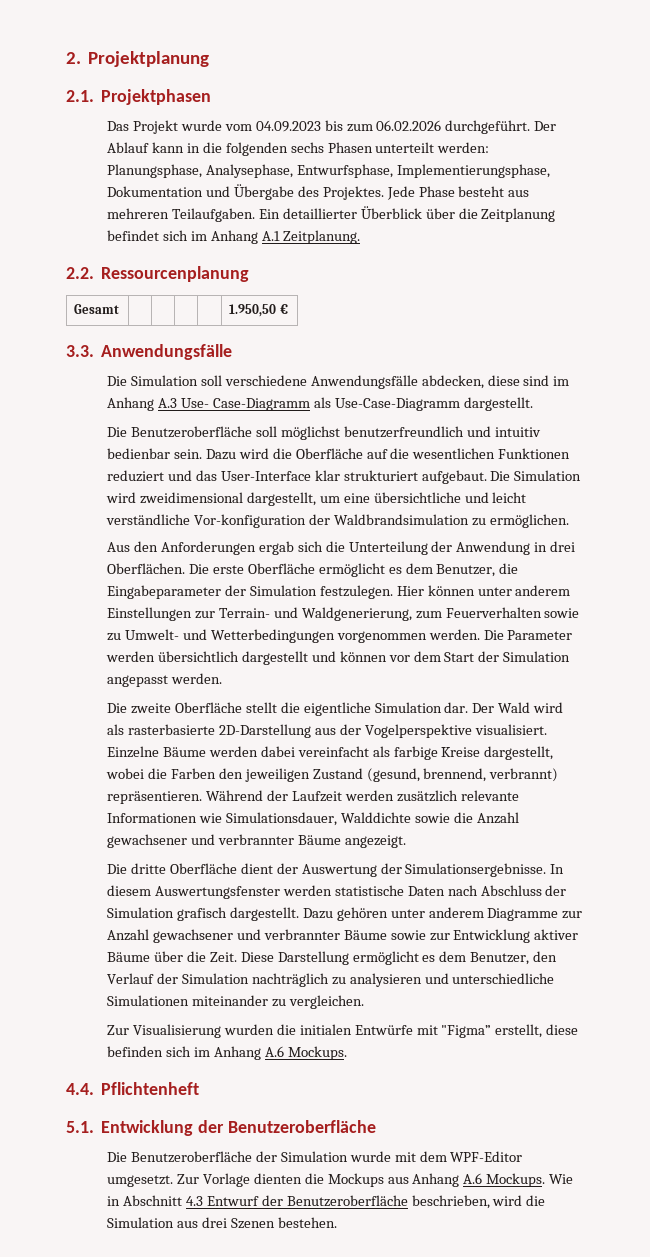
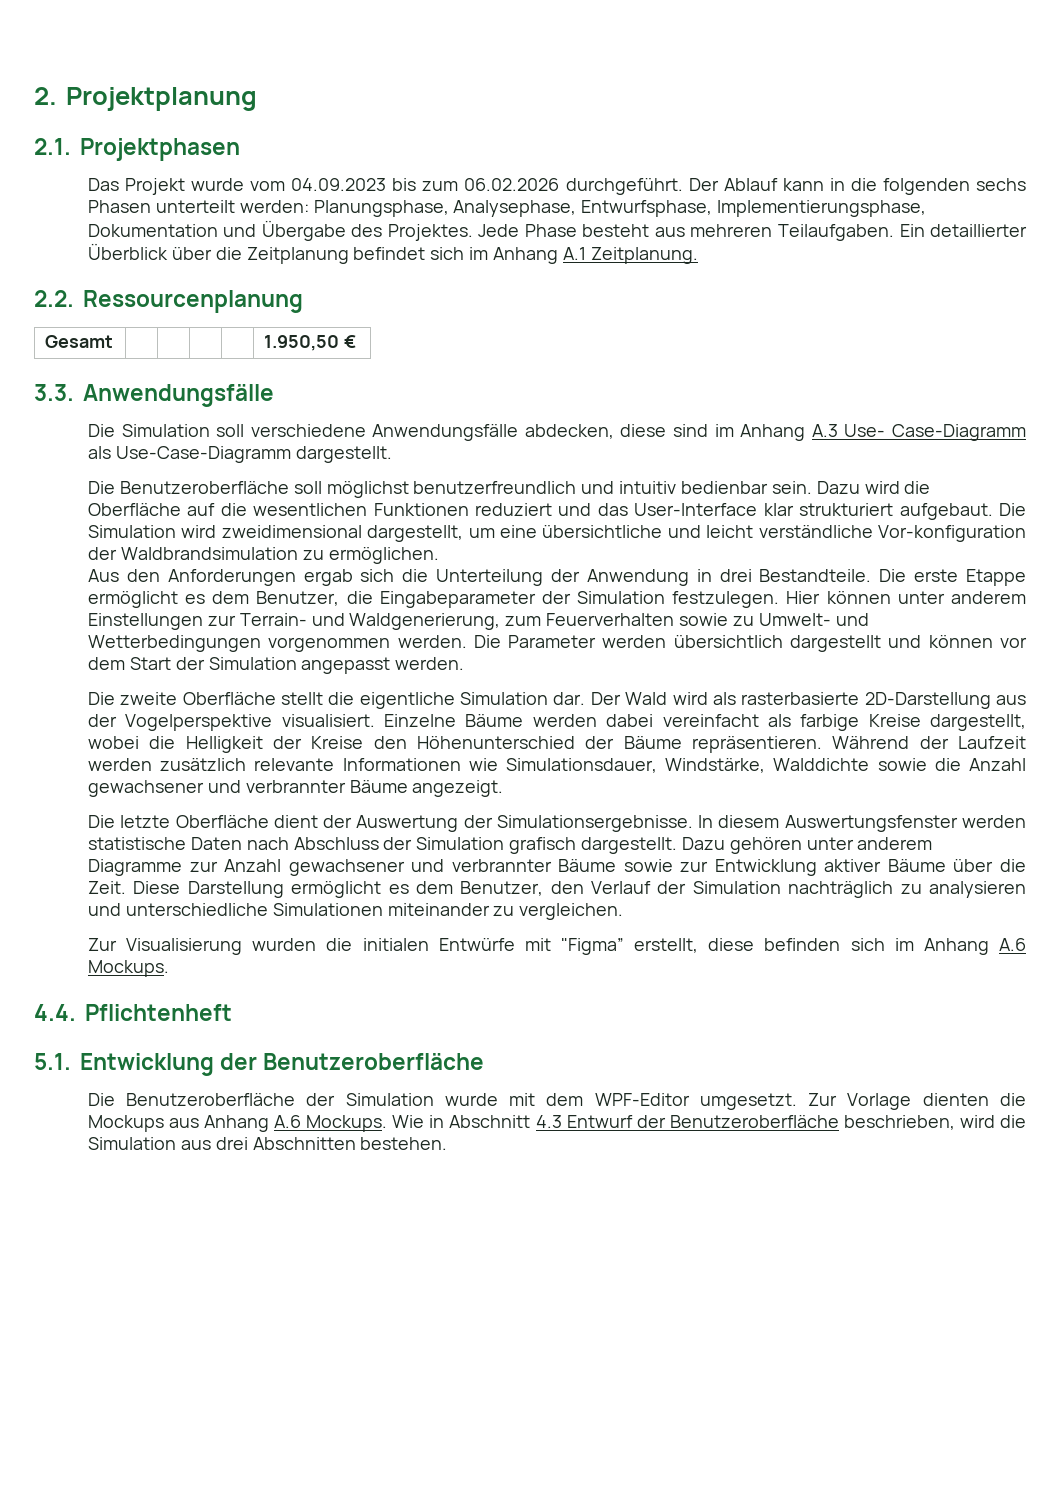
[107,563,186,574] Oberflächen. -> [759,569,872,582] Bestandteile.
[247,563,315,574] Oberfläche -> [966,569,1027,586] Etappe
[170,768,559,782] Farben den jeweiligen Zustand (gesund, brennend, verbrannt) -> [185,736,682,753] Helligkeit der Kreise den Höhenunterschied der Bäume
(337, 819) none -> [665,758,766,773] Windstärke,
[130,863,166,874] dritte -> [120,815,171,828] letzte
[230,1218,275,1229] Szenen -> [252,1137,356,1150] Abschnitten

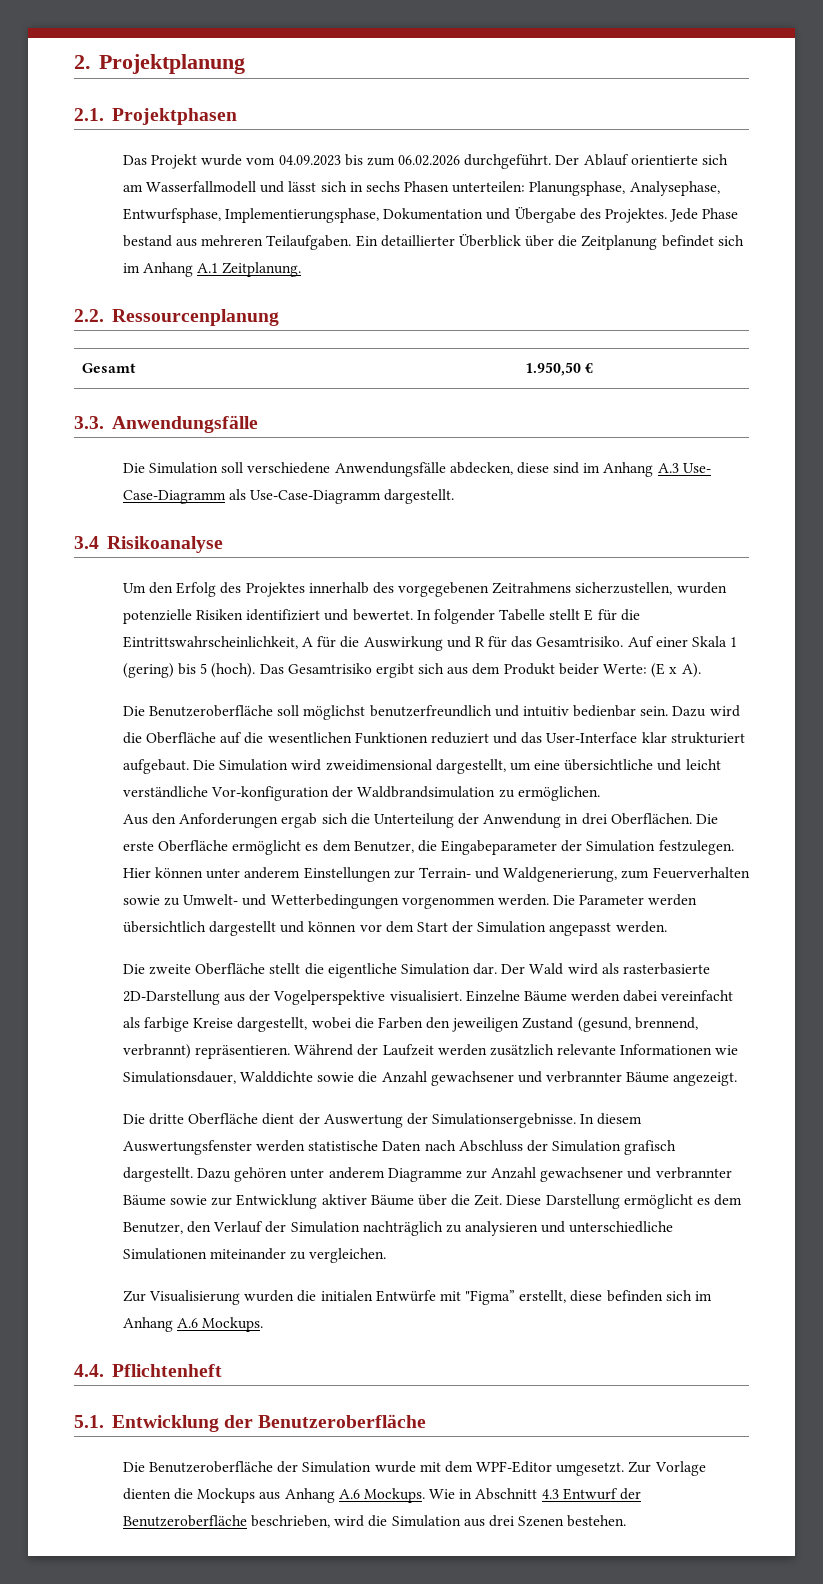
[782,178,1026,195] [87,200,309,213] kann in die folgenden sechs Phasen unterteilt werden: -> [630,154,729,165] [122,181,526,193] orientierte sich am Wasserfallmodell und lässt sich in sechs Phasen unterteilen:
[582,224,650,237] besteht -> [122,235,172,247] bestand
(392, 454) none -> [74,536,223,553] [122,582,727,597] [122,609,640,624] [122,636,738,651] [122,663,701,678] // 3.4 Risikoanalyse // Um den Erfolg des Projektes innerhalb des vorgegebenen Zeitrahmens sicherzustellen, wurden potenzielle Risiken identifiziert und bewertet. In folgender Tabelle stellt E für die Eintrittswahrscheinlichkeit, A für die Auswirkung und R für das Gesamtrisiko. Auf einer Skala 1 (gering) bis 5 (hoch). Das Gesamtrisiko ergibt sich aus dem Produkt beider Werte: (E x A).
[759,569,872,582] Bestandteile. -> [610,813,692,825] Oberflächen.
[966,569,1027,586] Etappe -> [157,840,228,852] Oberfläche
[185,736,682,753] Helligkeit der Kreise den Höhenunterschied der Bäume -> [377,1017,698,1032] [122,1044,191,1059] Farben den jeweiligen Zustand (gesund, brennend, verbrannt)
[665,758,766,773] Windstärke, -> (236, 1077) none
[120,815,171,828] letzte -> [148,1113,184,1125] dritte
[252,1137,356,1150] Abschnitten -> [518,1516,565,1527] Szenen

